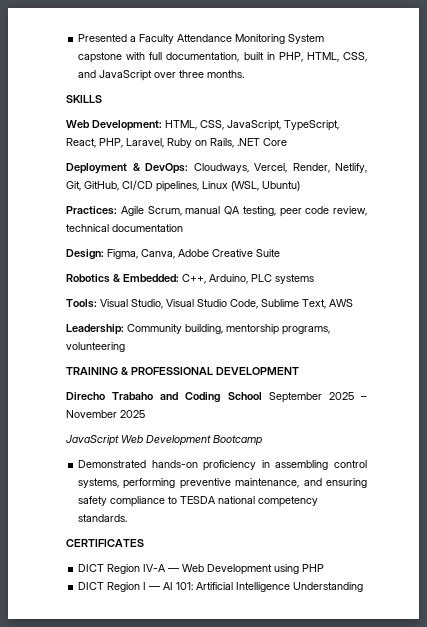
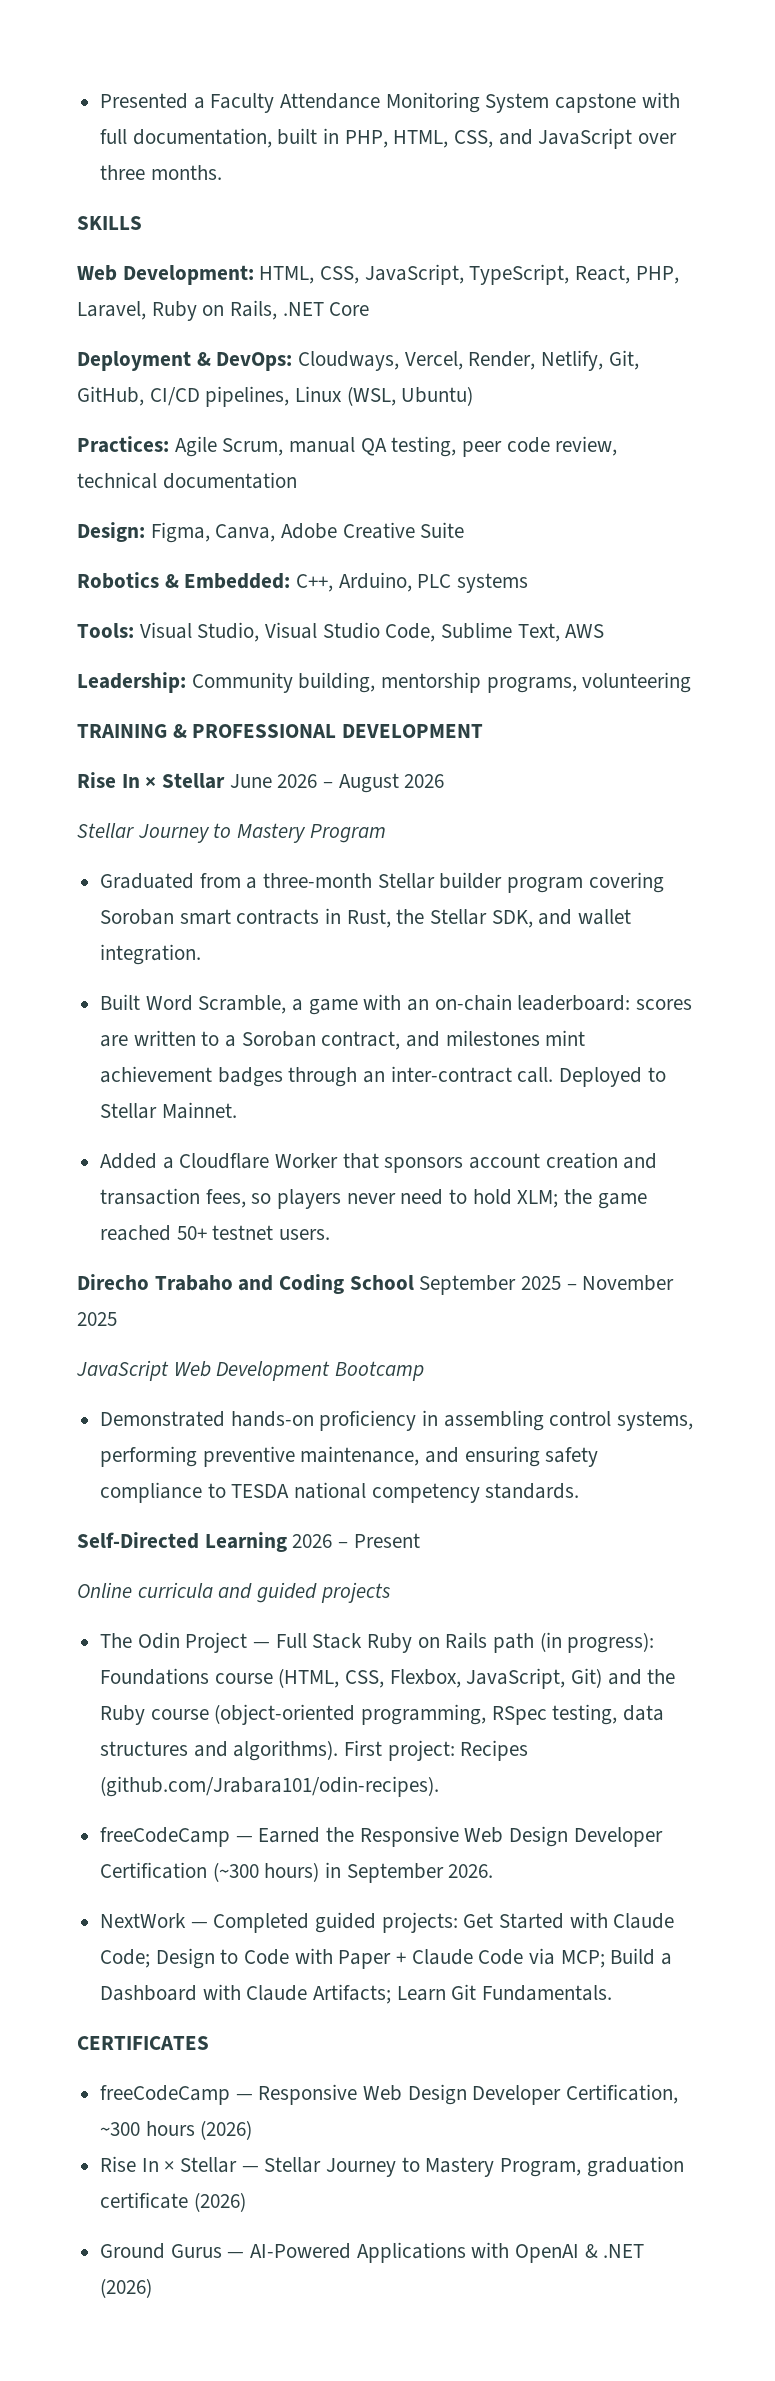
(299, 371) none -> [77,772,445,793] [77,823,386,843] [100,872,664,893] [100,908,632,928] [100,944,202,965] [100,994,693,1015] [100,1030,586,1050] [100,1066,666,1087] [100,1102,237,1119] [100,1152,658,1173] [100,1188,647,1209] [100,1225,331,1241] // Rise In × Stellar June 2026 – August 2026 // Stellar Journey to Mastery Program // Graduated from a three-month Stellar builder program covering Soroban smart contracts in Rust, the Stellar SDK, and wallet integration. // Built Word Scramble, a game with an on-chain leaderboard: scores are written to a Soroban contract, and milestones mint achievement badges through an inter-contract call. Deployed to Stellar Mainnet. // Added a Cloudflare Worker that sponsors account creation and transaction fees, so players never need to hold XLM; the game reached 50+ testnet users.
[66,539,144,547] [78,564,325,575] [78,582,364,592] CERTIFICATES // DICT Region IV-A — Web Development using PHP // DICT Region I — AI 101: Artificial Intelligence Understanding -> [77,1532,420,1552] [77,1582,390,1603] [100,1632,655,1653] [100,1668,676,1689] [100,1704,665,1725] [100,1740,529,1761] [100,1776,440,1797] [100,1826,663,1847] [100,1862,494,1883] [100,1912,675,1933] [100,1948,673,1969] [100,1984,613,2004] [77,2036,209,2050] [100,2084,679,2105] [100,2120,253,2140] [100,2156,684,2177] [100,2192,246,2212] [100,2242,645,2263] [100,2278,153,2298] Self-Directed Learning 2026 – Present // Online curricula and guided projects // The Odin Project — Full Stack Ruby on Rails path (in progress): Foundations course (HTML, CSS, Flexbox, JavaScript, Git) and the Ruby course (object-oriented programming, RSpec testing, data structures and algorithms). First project: Recipes (github.com/Jrabara101/odin-recipes). // freeCodeCamp — Earned the Responsive Web Design Developer Certification (~300 hours) in September 2026. // NextWork — Completed guided projects: Get Started with Claude Code; Design to Code with Paper + Claude Code via MCP; Build a Dashboard with Claude Artifacts; Learn Git Fundamentals. // CERTIFICATES // freeCodeCamp — Responsive Web Design Developer Certification, ~300 hours (2026) // Rise In × Stellar — Stellar Journey to Mastery Program, graduation certificate (2026) // Ground Gurus — AI-Powered Applications with OpenAI & .NET (2026)

